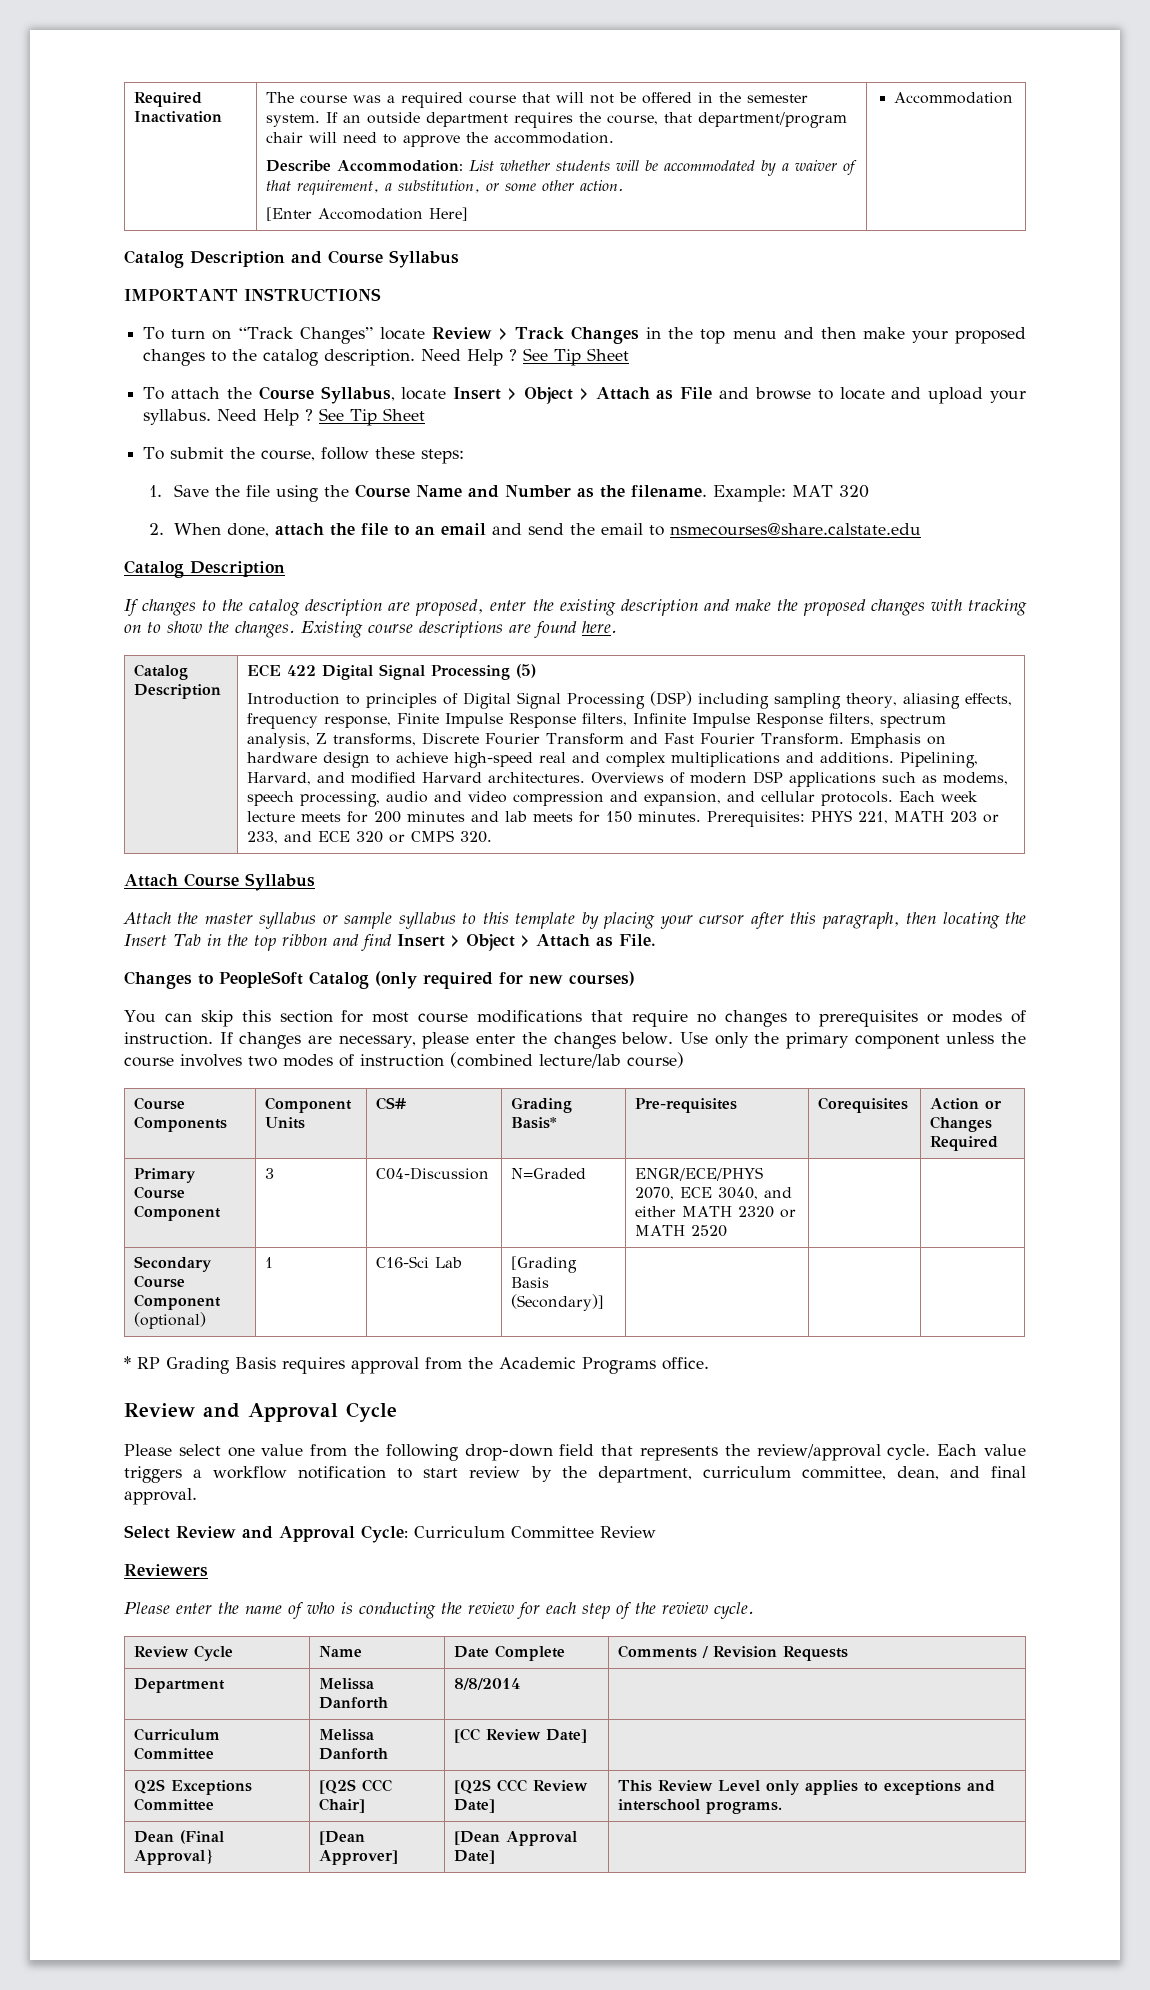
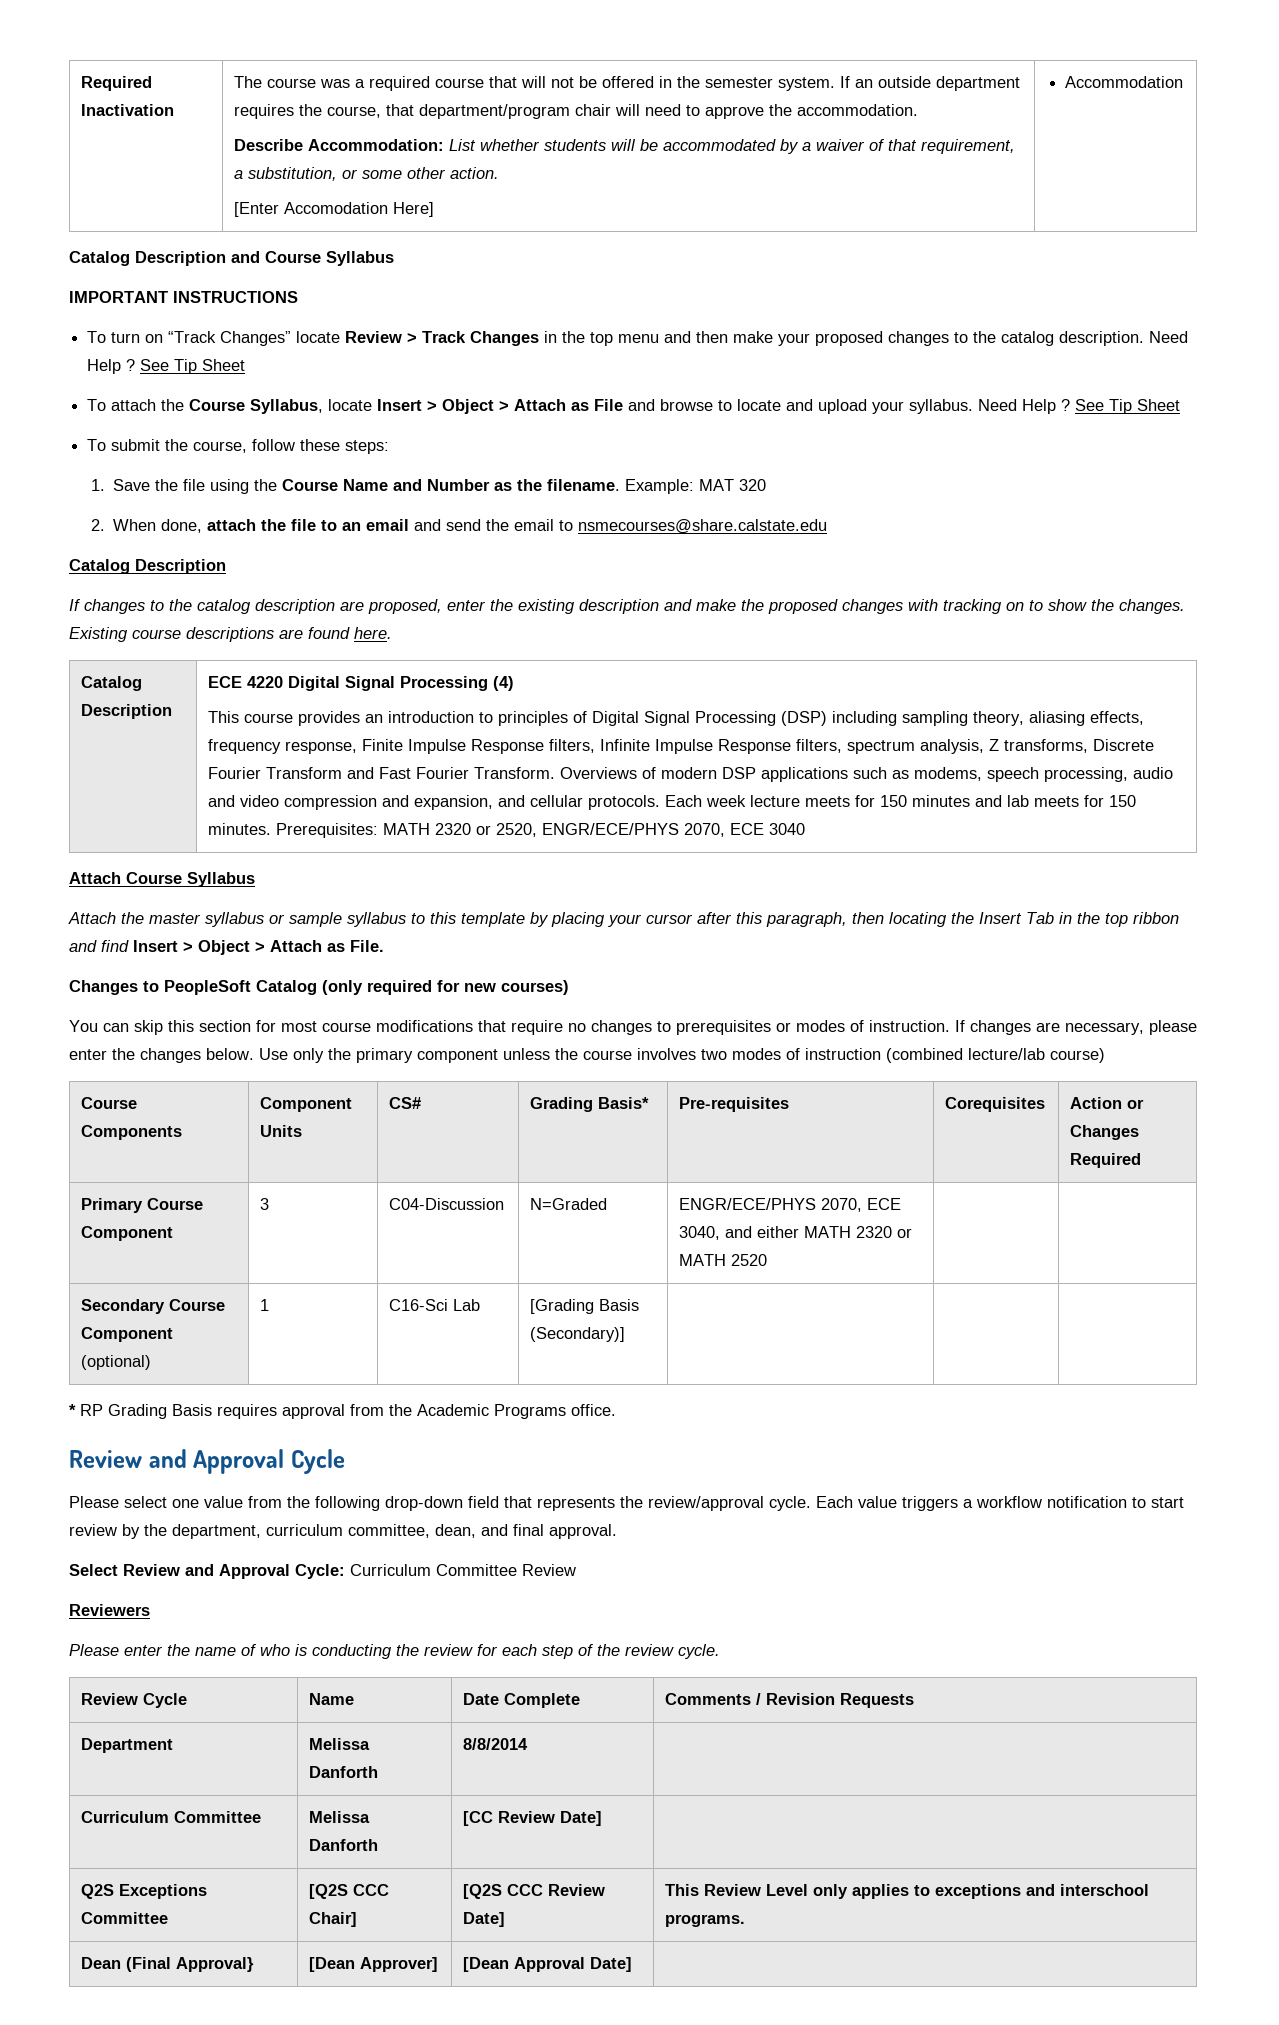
[287,664,537,680] [247,693,341,705] 422 Digital Signal Processing (5) // Introduction -> [247,676,515,691] [208,711,475,726] 4220 Digital Signal Processing (4) // This course provides an introduction
[850,733,947,748] [247,752,979,768] [247,772,586,785] Emphasis on hardware design to achieve high-speed real and complex multiplications and additions. Pipelining, Harvard, and modified Harvard architectures. -> (556, 773) none
[374,811,402,823] 200 -> [880,795,908,807] 150
[811,810,1000,824] [247,830,493,844] PHYS 221, MATH 203 or 233, and ECE 320 or CMPS 320. -> [383,823,806,837] MATH 2320 or 2520, ENGR/ECE/PHYS 2070, ECE 3040

